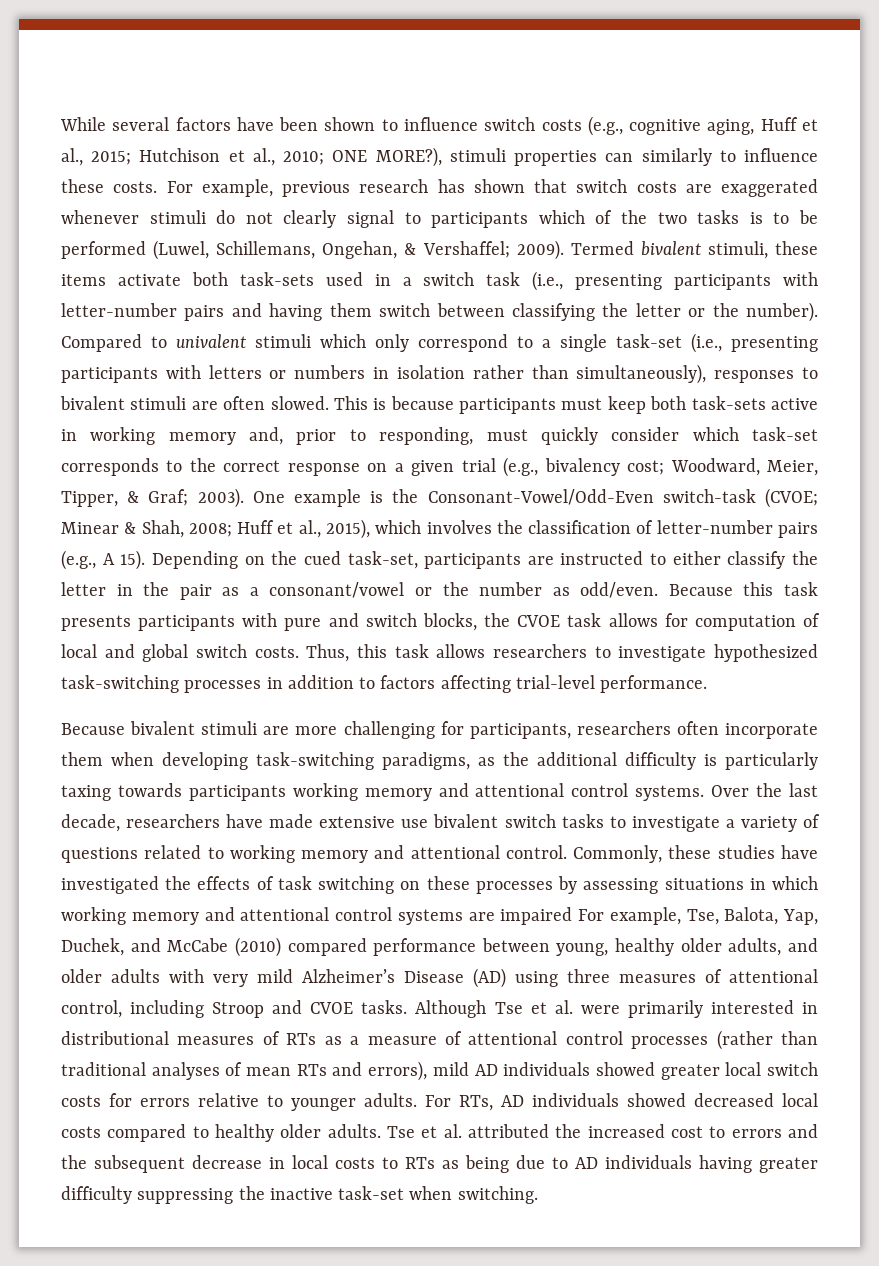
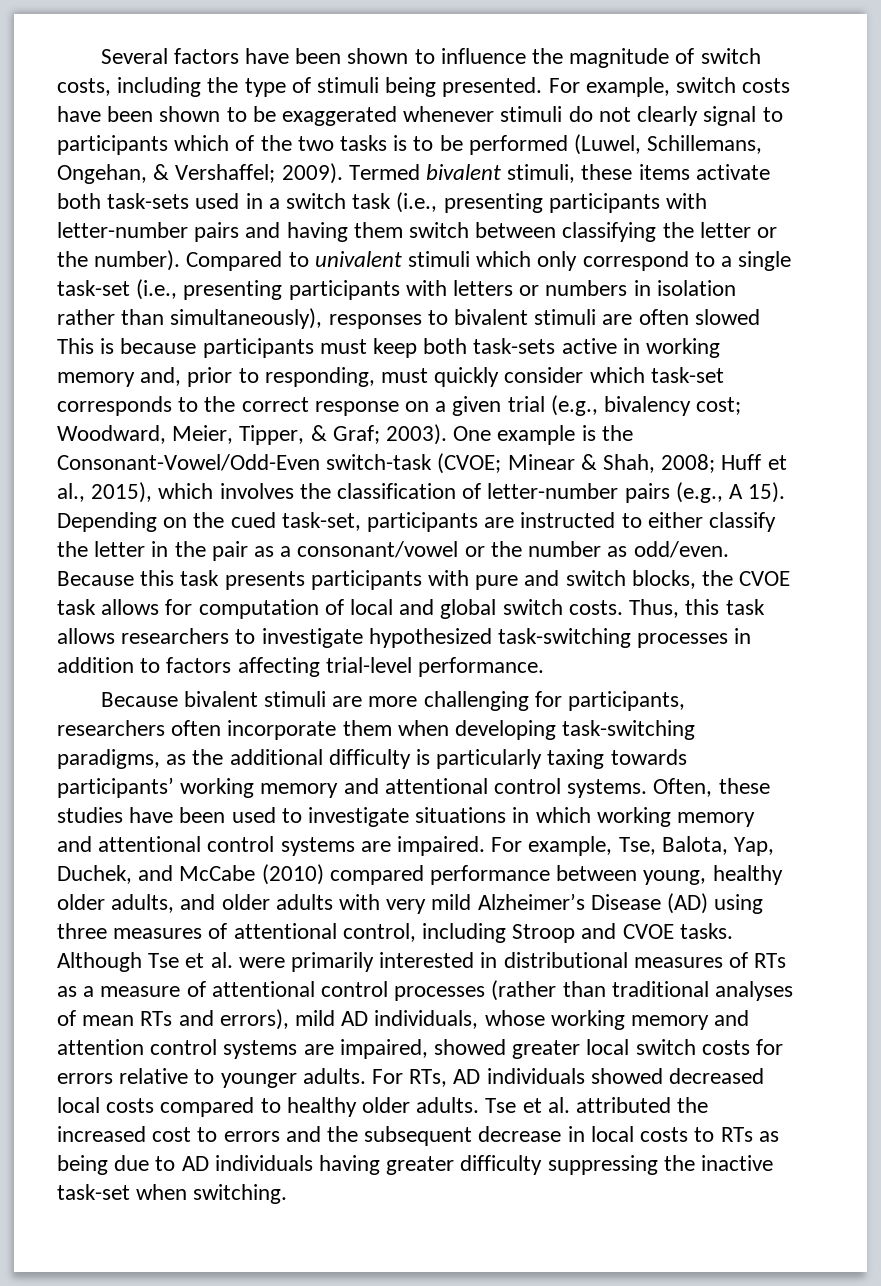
[60,117,170,131] While several -> [100,48,168,64] Several
[484,116,819,136] [61,147,819,167] [61,179,712,197] switch costs (e.g., cognitive aging, Huff et al., 2015; Hutchison et al., 2010; ONE MORE?), stimuli properties can similarly to influence these costs. For example, previous research has shown that switch costs are -> [531,48,761,68] [57,77,791,97] [57,106,276,122] the magnitude of switch costs, including the type of stimuli being presented. For example, switch costs have been shown to be
[270,396,329,410] slowed. -> [694,309,760,325] slowed
[188,785,286,801] participants -> [57,777,174,798] participants’
[711,783,818,797] [61,814,821,832] [61,845,818,863] [61,876,659,894] Over the last decade, researchers have made extensive use bivalent switch tasks to investigate a variety of questions related to working memory and attentional control. Commonly, these studies have investigated the effects of task switching on these processes by assessing -> [653,778,770,797] [57,807,410,827] Often, these studies have been used to investigate
[500,907,573,925] impaired -> [397,836,486,856] impaired.
[503,1062,591,1076] individuals -> [374,1010,750,1030] [57,1039,428,1059] individuals, whose working memory and attention control systems are impaired,

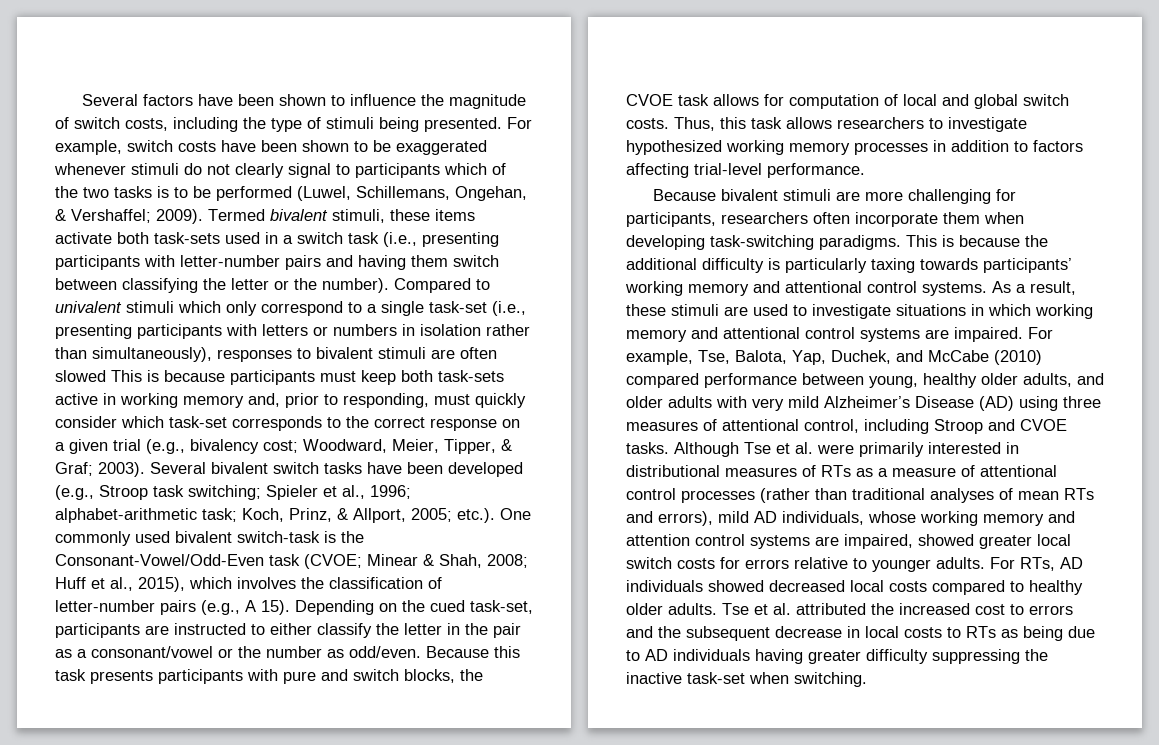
[453,425,576,445] One example -> [150,462,523,477] [55,485,411,500] [55,508,531,523] [55,531,320,546] Several bivalent switch tasks have been developed (e.g., Stroop task switching; Spieler et al., 1996; alphabet-arithmetic task; Koch, Prinz, & Allport, 2005; etc.). One commonly used bivalent switch-task
[326,454,433,470] switch-task -> [269,554,300,566] task
[498,628,632,648] task-switching -> [726,140,850,155] working memory
[57,749,187,769] paradigms, as -> [819,235,1020,250] paradigms. This is because
[653,778,770,797] [57,807,226,823] Often, these studies have been -> [992,281,1076,295] [626,304,748,316] As a result, these stimuli are

